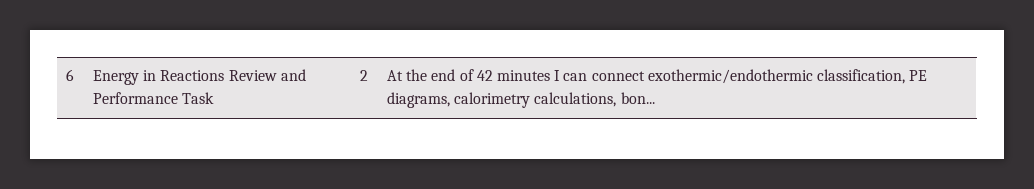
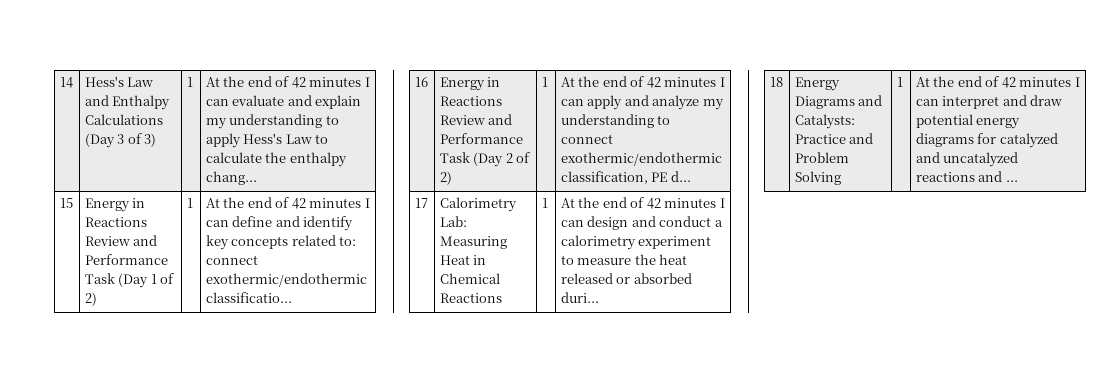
[66,69,75,81] [93,69,306,85] [93,92,215,104] [360,70,369,81] [387,69,928,84] [387,92,655,108] 6 | Energy in Reactions Review and Performance Task | 2 | At the end of 42 minutes I can connect exothermic/endothermic classification, PE diagrams, calorimetry calculations, bon... -> [59,77,73,88] [84,76,154,87] [84,95,171,110] [84,114,163,125] [84,133,157,148] [186,77,193,87] [205,76,370,88] [205,95,362,109] [205,114,339,129] [205,133,329,148] [205,152,347,167] [205,171,257,185] [59,198,73,208] [84,198,146,212] [84,217,147,227] [84,235,158,246] [84,254,168,265] [84,273,175,288] [84,292,97,306] [186,198,193,208] [205,197,370,209] [205,216,354,231] [205,235,357,250] [205,255,258,265] [205,273,367,287] [205,292,292,303] [414,77,428,87] [439,77,501,91] [439,96,502,106] [439,114,513,125] [439,133,523,144] [439,152,531,167] [439,171,452,185] [541,77,548,87] [560,76,725,88] [560,95,724,110] [560,114,671,128] [560,134,613,144] [560,152,722,166] [560,171,691,184] [414,198,428,208] [439,197,517,212] [439,216,467,227] [439,236,507,249] [439,255,487,265] [439,273,500,284] [439,293,502,303] [541,198,548,208] [560,197,725,209] [560,216,723,230] [560,235,712,250] [560,254,688,265] [560,273,692,284] [560,292,599,303] [769,77,783,87] [794,77,840,91] [794,95,883,109] [794,114,855,129] [794,133,874,144] [794,152,849,163] [794,171,841,185] [896,77,903,87] [915,76,1080,88] [915,95,1063,109] [915,114,1021,129] [915,133,1058,148] [915,152,1019,167] [915,171,1018,182] 14 | Hess's Law and Enthalpy Calculations (Day 3 of 3) | 1 | At the end of 42 minutes I can evaluate and explain my understanding to apply Hess's Law to calculate the enthalpy chang... // 15 | Energy in Reactions Review and Performance Task (Day 1 of 2) | 1 | At the end of 42 minutes I can define and identify key concepts related to: connect exothermic/endothermic classificatio... // 16 | Energy in Reactions Review and Performance Task (Day 2 of 2) | 1 | At the end of 42 minutes I can apply and analyze my understanding to connect exothermic/endothermic classification, PE d... // 17 | Calorimetry Lab: Measuring Heat in Chemical Reactions | 1 | At the end of 42 minutes I can design and conduct a calorimetry experiment to measure the heat released or absorbed duri... // 18 | Energy Diagrams and Catalysts: Practice and Problem Solving | 1 | At the end of 42 minutes I can interpret and draw potential energy diagrams for catalyzed and uncatalyzed reactions and ...

